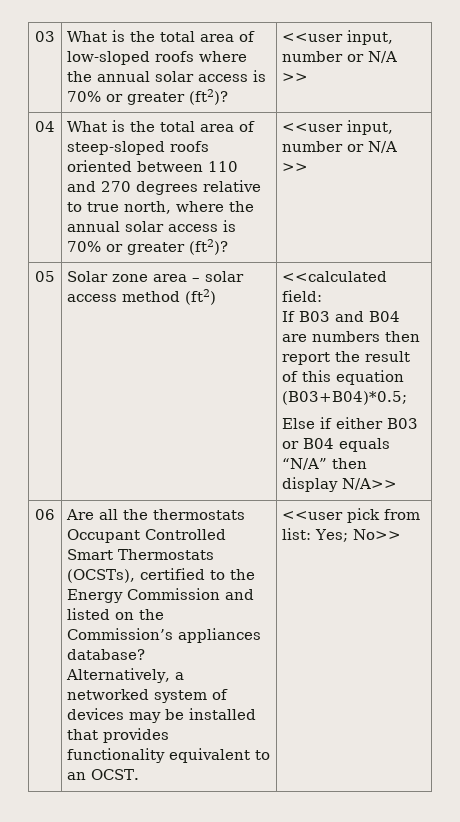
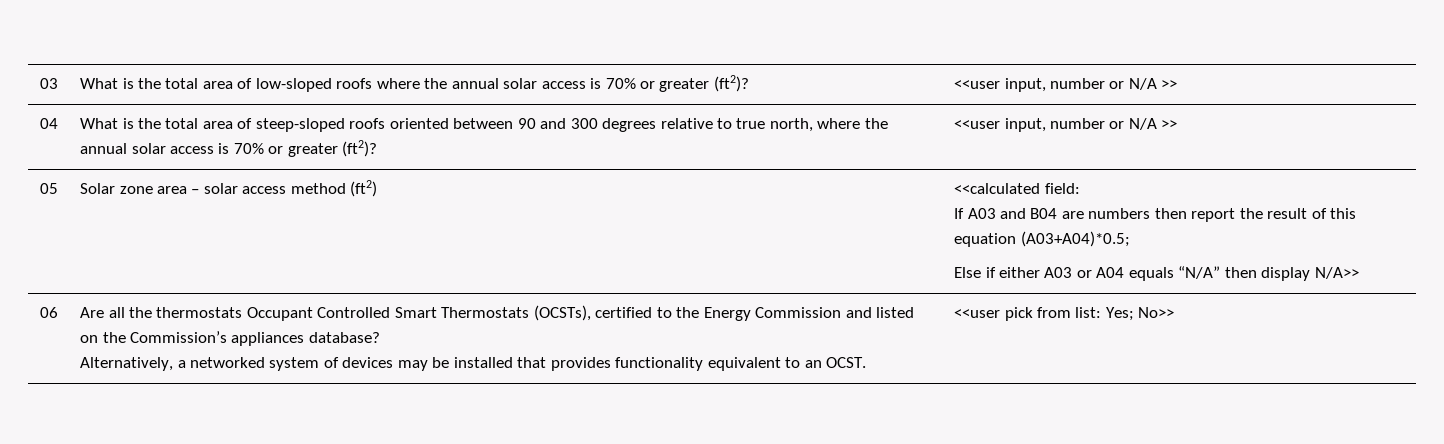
[208,161,239,172] [67,181,132,192] 110 and 270 -> [517,118,598,129] 90 and 300
[299,311,331,322] B03 -> [967,208,996,219] A03
[282,391,408,405] (B03+B04)*0.5; -> [1020,231,1130,247] (A03+A04)*0.5;
[387,418,419,429] [282,438,335,449] B03 or B04 -> [1044,267,1125,278] A03 or A04

